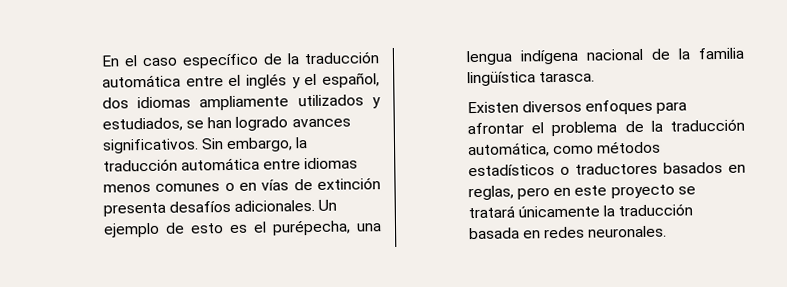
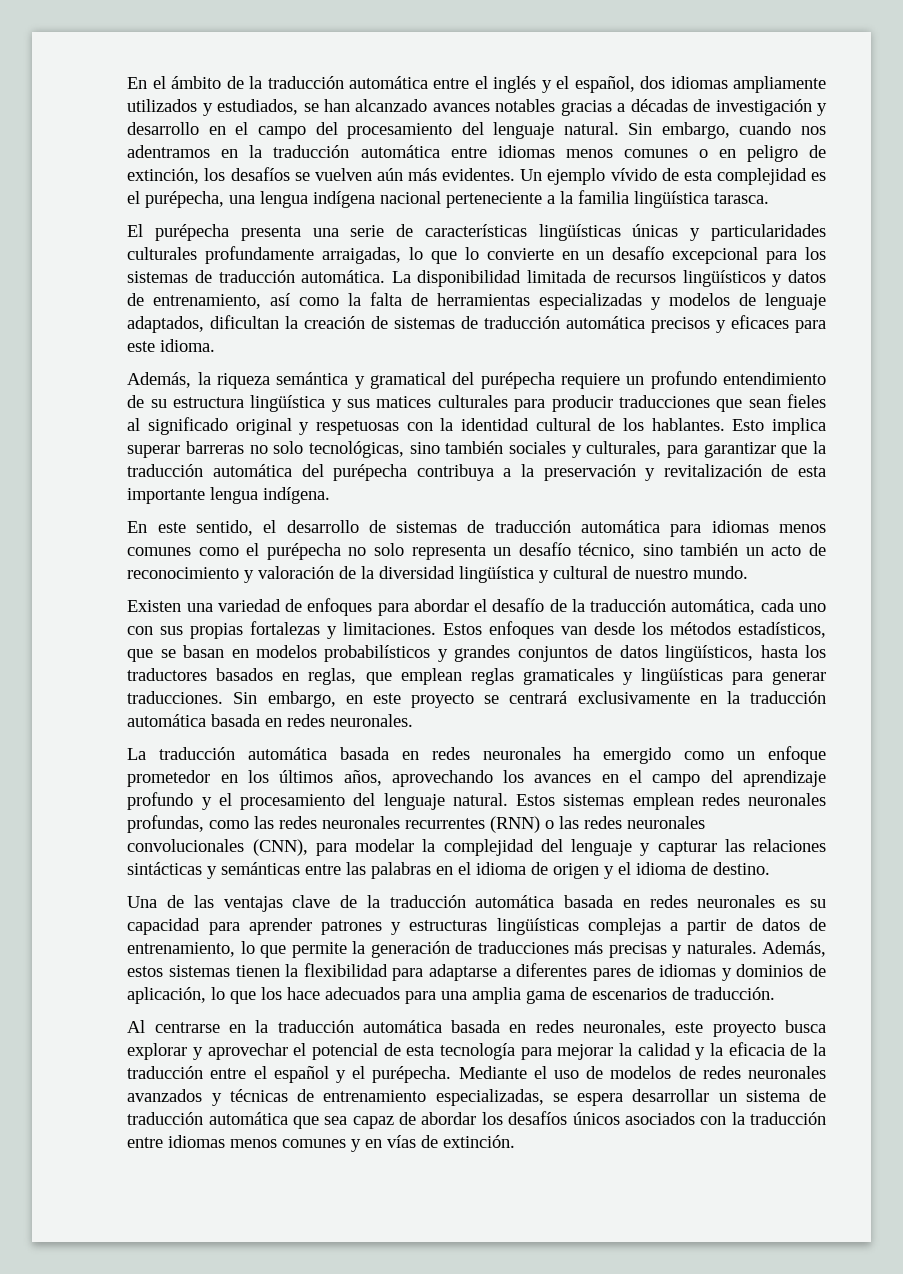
[141,53,259,69] caso específico -> [171,76,222,89] ámbito
[235,116,351,131] [101,137,294,154] logrado avances significativos. Sin embargo, -> [355,99,827,116] [127,122,827,139] [127,145,239,158] alcanzado avances notables gracias a décadas de investigación y desarrollo en el campo del procesamiento del lenguaje natural. Sin embargo, cuando nos adentramos en
[261,177,381,191] [102,199,338,217] [102,222,224,238] vías de extinción presenta desafíos adicionales. Un ejemplo de esto -> [746,145,827,162] [127,167,807,185] peligro de extinción, los desafíos se vuelven aún más evidentes. Un ejemplo vívido de esta complejidad
[650,48,670,60] de -> [446,192,556,208] perteneciente a
[466,99,688,115] [466,118,745,137] [467,140,662,158] [467,161,746,177] [467,185,551,201] Existen diversos enfoques para afrontar el problema de la traducción automática, como métodos estadísticos o traductores basados en reglas, pero -> [127,224,827,241] [127,246,827,264] [127,270,826,287] [127,292,826,310] [127,315,826,333] [127,339,216,352] [127,371,826,389] [127,394,827,412] [127,417,827,435] [127,441,827,458] [127,464,826,481] [127,487,331,504] [127,520,827,537] [127,542,826,560] [127,566,749,583] [127,598,827,616] [127,621,826,639] [127,645,826,662] [127,668,826,685] [127,691,336,708] El purépecha presenta una serie de características lingüísticas únicas y particularidades culturales profundamente arraigadas, lo que lo convierte en un desafío excepcional para los sistemas de traducción automática. La disponibilidad limitada de recursos lingüísticos y datos de entrenamiento, así como la falta de herramientas especializadas y modelos de lenguaje adaptados, dificultan la creación de sistemas de traducción automática precisos y eficaces para este idioma. // Además, la riqueza semántica y gramatical del purépecha requiere un profundo entendimiento de su estructura lingüística y sus matices culturales para producir traducciones que sean fieles al significado original y respetuosas con la identidad cultural de los hablantes. Esto implica superar barreras no solo tecnológicas, sino también sociales y culturales, para garantizar que la traducción automática del purépecha contribuya a la preservación y revitalización de esta importante lengua indígena. // En este sentido, el desarrollo de sistemas de traducción automática para idiomas menos comunes como el purépecha no solo representa un desafío técnico, sino también un acto de reconocimiento y valoración de la diversidad lingüística y cultural de nuestro mundo. // Existen una variedad de enfoques para abordar el desafío de la traducción automática, cada uno con sus propias fortalezas y limitaciones. Estos enfoques van desde los métodos estadísticos, que se basan en modelos probabilísticos y grandes conjuntos de datos lingüísticos, hasta los traductores basados en reglas, que emplean reglas gramaticales y lingüísticas para generar traducciones. Sin embargo,
[467,203,694,219] tratará únicamente la traducción -> [509,691,826,704] [127,714,207,727] centrará exclusivamente en la traducción automática
(668, 231) none -> [127,746,827,764] [127,770,827,787] [127,792,826,810] [127,815,706,833] [127,839,826,856] [127,862,771,879] [127,895,827,912] [127,918,826,935] [127,941,826,958] [127,963,826,981] [127,987,776,1004] [127,1020,827,1037] [127,1042,826,1060] [127,1066,826,1083] [127,1089,826,1106] [127,1111,827,1129] [127,1135,516,1152] // La traducción automática basada en redes neuronales ha emergido como un enfoque prometedor en los últimos años, aprovechando los avances en el campo del aprendizaje profundo y el procesamiento del lenguaje natural. Estos sistemas emplean redes neuronales profundas, como las redes neuronales recurrentes (RNN) o las redes neuronales convolucionales (CNN), para modelar la complejidad del lenguaje y capturar las relaciones sintácticas y semánticas entre las palabras en el idioma de origen y el idioma de destino. // Una de las ventajas clave de la traducción automática basada en redes neuronales es su capacidad para aprender patrones y estructuras lingüísticas complejas a partir de datos de entrenamiento, lo que permite la generación de traducciones más precisas y naturales. Además, estos sistemas tienen la flexibilidad para adaptarse a diferentes pares de idiomas y dominios de aplicación, lo que los hace adecuados para una amplia gama de escenarios de traducción. // Al centrarse en la traducción automática basada en redes neuronales, este proyecto busca explorar y aprovechar el potencial de esta tecnología para mejorar la calidad y la eficacia de la traducción entre el español y el purépecha. Mediante el uso de modelos de redes neuronales avanzados y técnicas de entrenamiento especializadas, se espera desarrollar un sistema de traducción automática que sea capaz de abordar los desafíos únicos asociados con la traducción entre idiomas menos comunes y en vías de extinción.

